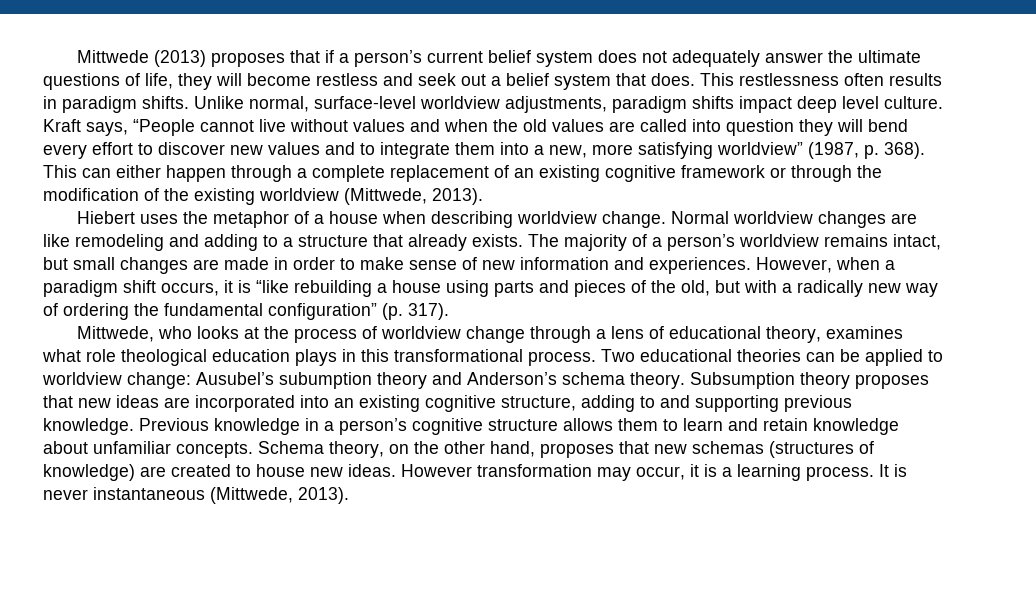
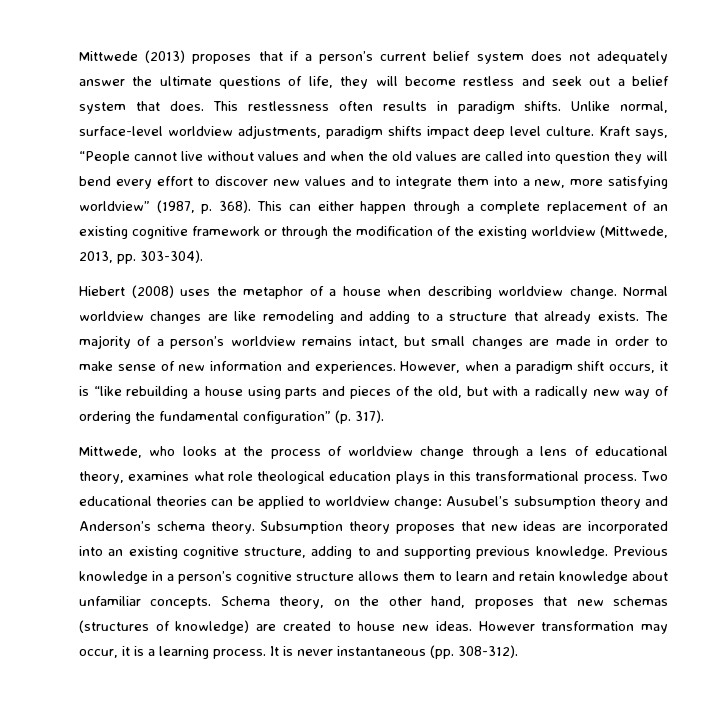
[432,188,483,205] 2013). -> [79,250,203,264] 2013, pp. 303-304).
(136, 217) none -> [131,285,174,298] (2008)
[279,372,372,389] subumption -> [513,496,596,509] subsumption
[210,487,349,504] (Mittwede, 2013). -> [430,645,518,659] (pp. 308-312).

